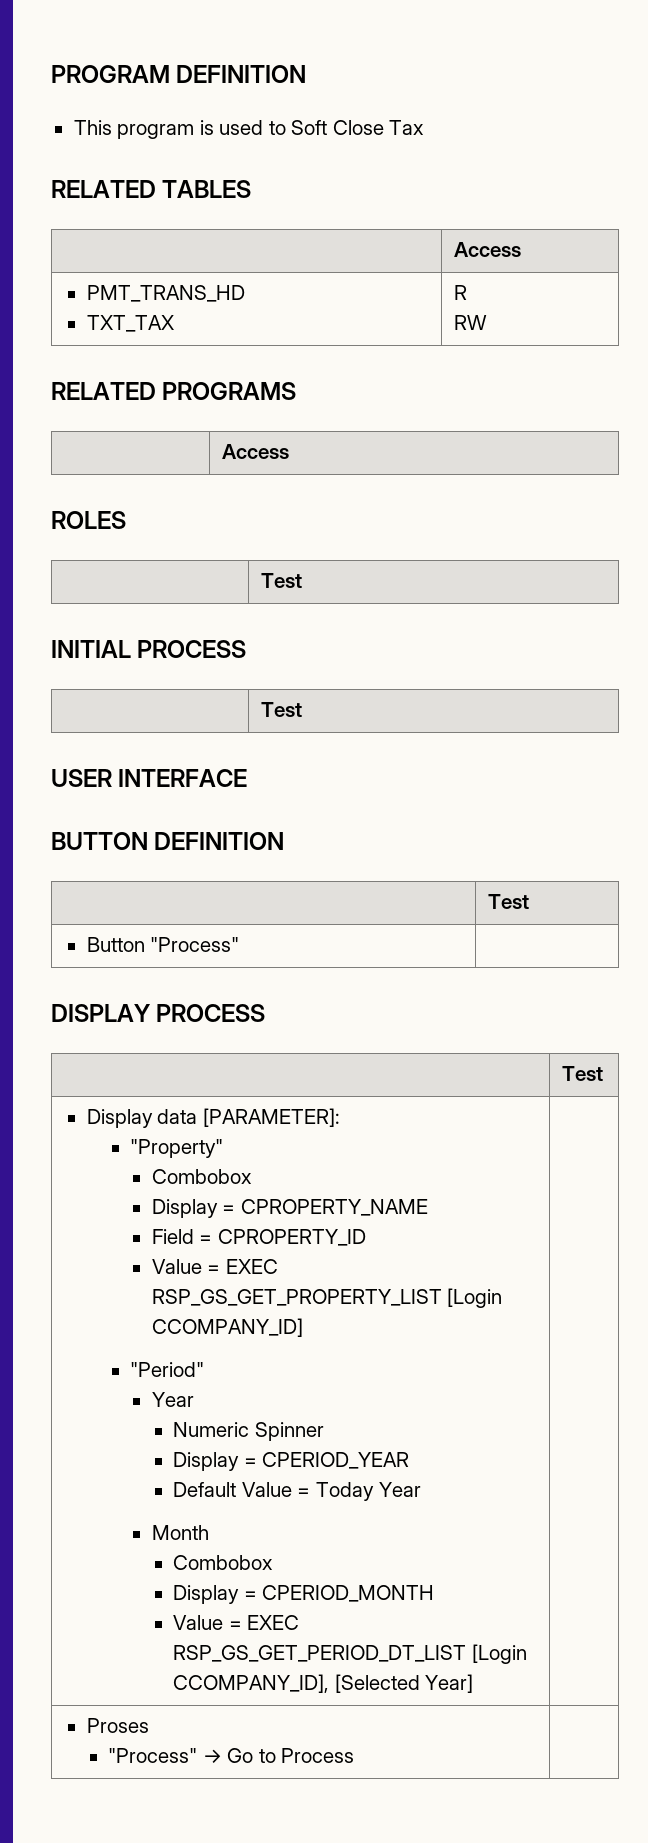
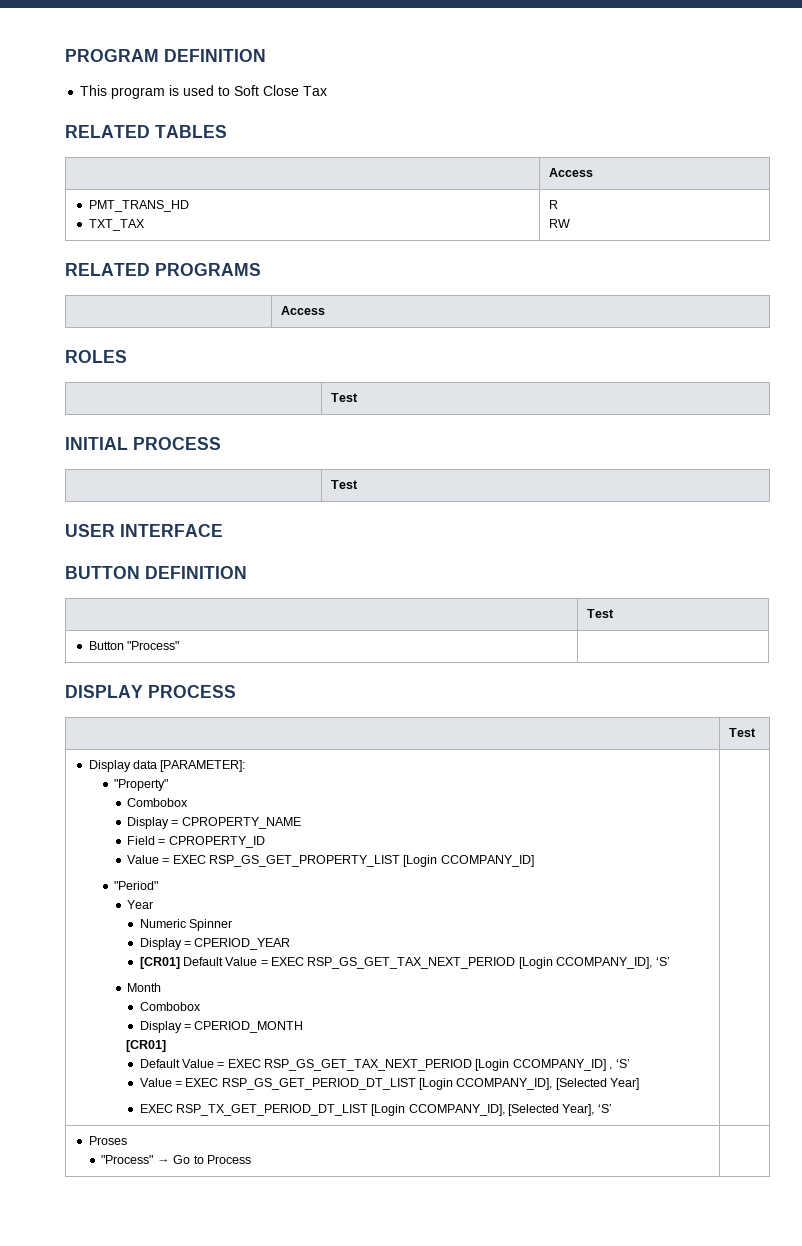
[173,1482,421,1501] Default Value = Today Year -> [139,957,670,969] [CR01] Default Value = EXEC RSP_GS_GET_TAX_NEXT_PERIOD [Login CCOMPANY_ID], ‘S’
(435, 1593) none -> [125,1040,166,1052] [139,1059,630,1071] // [CR01] // Default Value = EXEC RSP_GS_GET_TAX_NEXT_PERIOD [Login CCOMPANY_ID] , ‘S’
(474, 1683) none -> [139,1104,612,1116] // EXEC RSP_TX_GET_PERIOD_DT_LIST [Login CCOMPANY_ID], [Selected Year], ‘S’

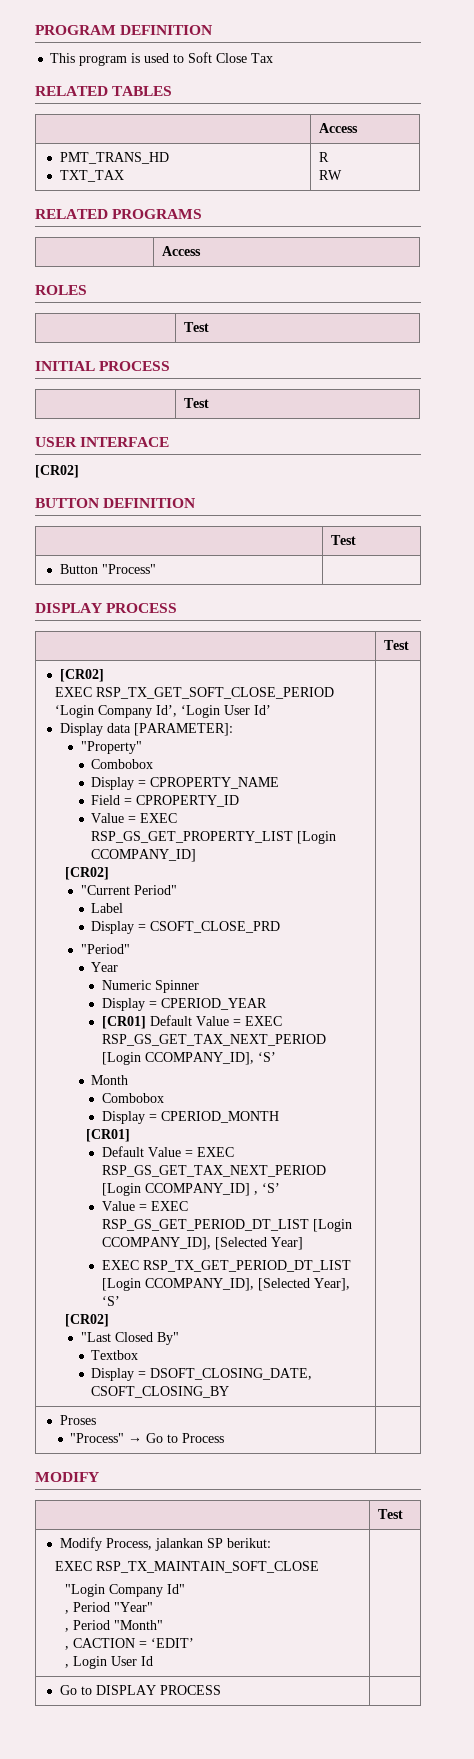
(223, 530) none -> [35,465,79,478] // [CR02]
(756, 732) none -> [59,669,104,682] [54,687,334,699] [54,705,271,718] [CR02] // EXEC RSP_TX_GET_SOFT_CLOSE_PERIOD ‘Login Company Id’, ‘Login User Id’ //
(534, 861) none -> [65,867,110,880] [80,885,177,895] [91,903,124,913] [91,921,281,934] // [CR02] // "Current Period" // Label // Display = CSOFT_CLOSE_PRD
(612, 1108) none -> [65,1314,110,1327] [80,1332,179,1345] [91,1350,139,1360] [91,1368,313,1381] [91,1386,230,1398] // [CR02] // "Last Closed By" // Textbox // Display = DSOFT_CLOSING_DATE, CSOFT_CLOSING_BY
(251, 1159) none -> [35,1472,99,1482] [378,1509,404,1519] [59,1537,271,1551] [54,1561,319,1573] [65,1584,186,1597] [65,1602,154,1614] [65,1620,164,1632] [65,1638,195,1650] [65,1656,154,1669] [59,1685,221,1695] // MODIFY // | Test // Modify Process, jalankan SP berikut: // EXEC RSP_TX_MAINTAIN_SOFT_CLOSE // "Login Company Id" // , Period "Year" // , Period "Month" // , CACTION = ‘EDIT’ // , Login User Id | // Go to DISPLAY PROCESS |

